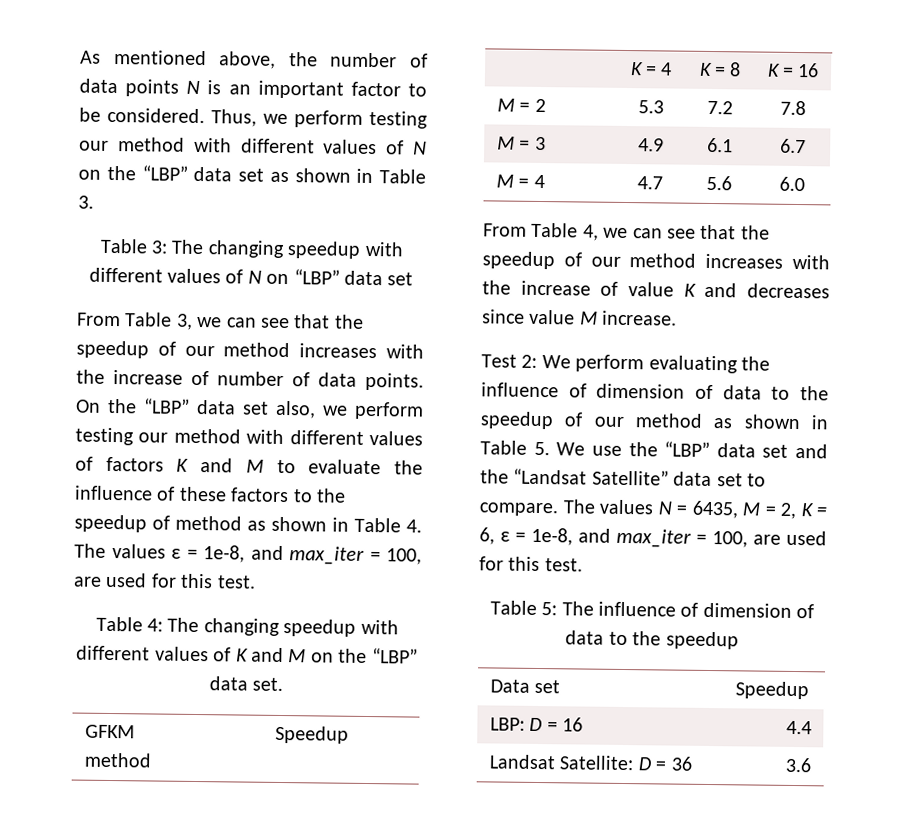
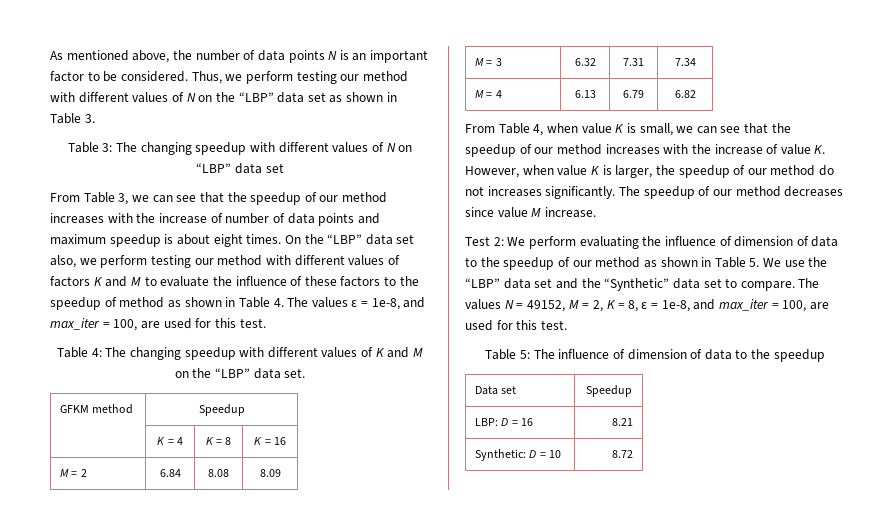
[365,372,424,391] points. -> [318,213,380,226] [50,234,282,247] points and maximum speedup is about eight times.
[637,100,664,114] [706,100,733,115] [779,100,806,116] 5.3 | 7.2 | 7.8 -> [159,469,181,477] [208,469,229,477] [259,469,281,477] 6.84 | 8.08 | 8.09
[637,138,664,152] [706,137,733,153] [779,138,806,154] 4.9 | 6.1 | 6.7 -> [574,58,596,66] [623,58,644,66] [674,58,696,66] 6.32 | 7.31 | 7.34
[636,176,663,190] [705,175,732,191] [778,176,805,192] 4.7 | 5.6 | 6.0 -> [574,90,596,98] [623,90,644,98] [674,90,696,98] 6.13 | 6.79 | 6.82
(599, 232) none -> [546,123,673,136] when value K is small,
[683,282,738,298] K and -> [814,145,826,154] [465,165,835,178] [465,186,781,199] K. However, when value K is larger, the speedup of our method do not increases significantly. The speedup of our method
[513,468,669,486] “Landsat Satellite” -> [604,278,670,291] “Synthetic”
[691,500,739,519] 6435, -> [526,300,565,312] 49152,
[479,527,495,545] 6, -> [627,300,638,312] 8,
[785,720,812,735] [489,754,693,771] [784,757,812,773] 4.4 // Landsat Satellite: D = 36 | 3.6 -> [611,418,633,426] [475,449,561,461] [611,450,633,458] 8.21 // Synthetic: D = 10 | 8.72

